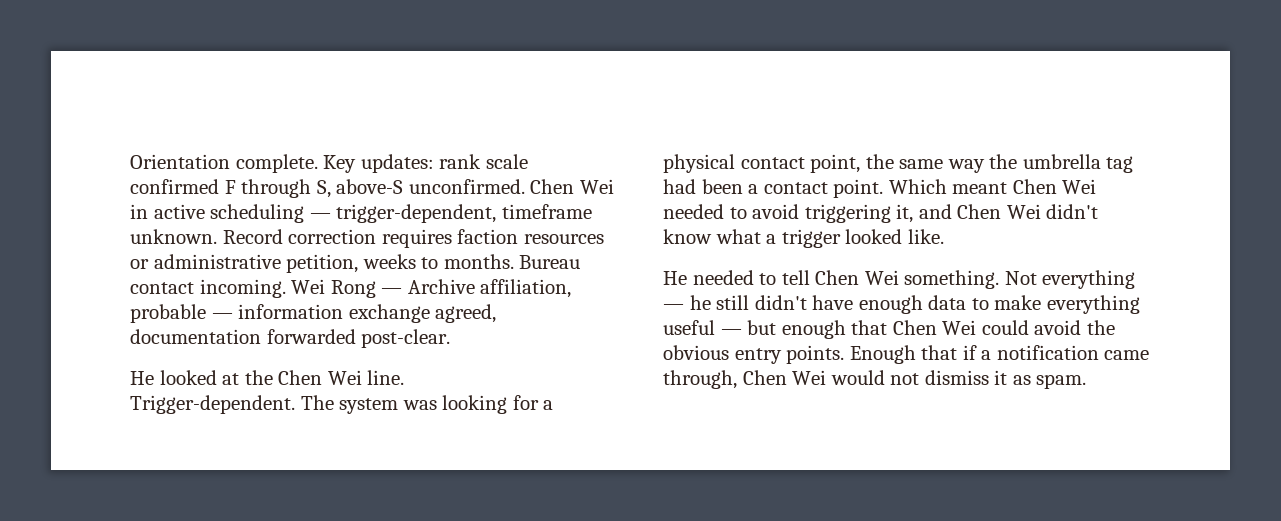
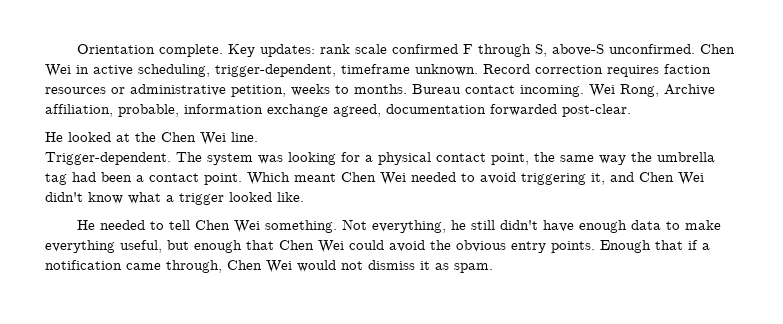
[210,204,331,223] scheduling — -> [138,64,210,77] scheduling,
[330,279,572,298] [130,304,233,323] Rong — Archive affiliation, probable — -> [620,84,715,97] [45,104,179,117] Rong, Archive affiliation, probable,
[1042,270,1136,289] [663,304,684,310] everything — -> [371,220,446,233] everything,
[663,320,742,335] useful — -> [120,240,162,253] useful,

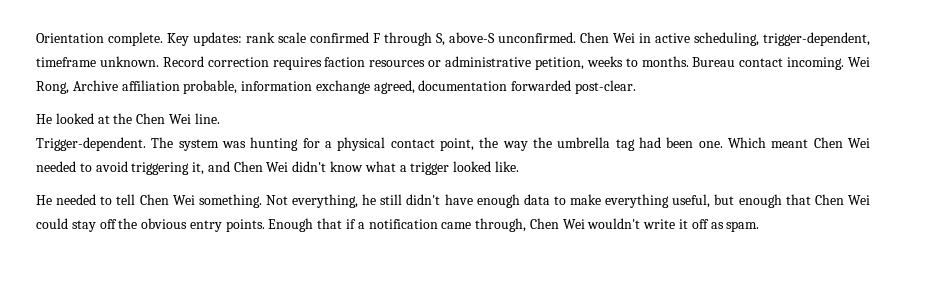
[45,104,113,117] affiliation, -> [121,80,180,91] affiliation
[288,152,336,165] looking -> [250,137,299,151] hunting
[560,155,594,162] same -> (499, 142) none
[136,173,242,185] a contact point. -> [698,141,723,148] one.
[389,240,425,252] avoid -> [71,219,117,232] stay off
[297,260,430,272] would not dismiss it -> [587,218,709,229] wouldn't write it off

